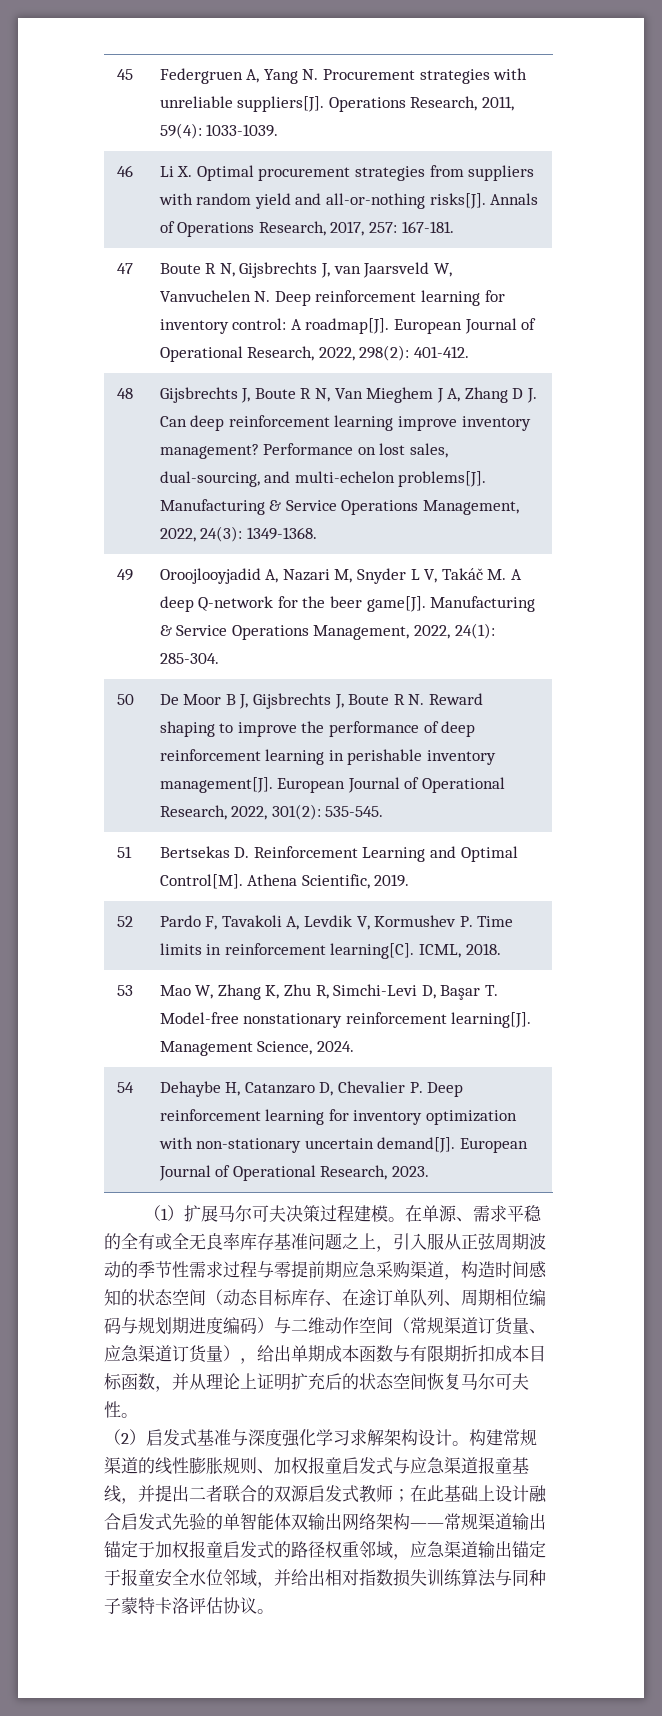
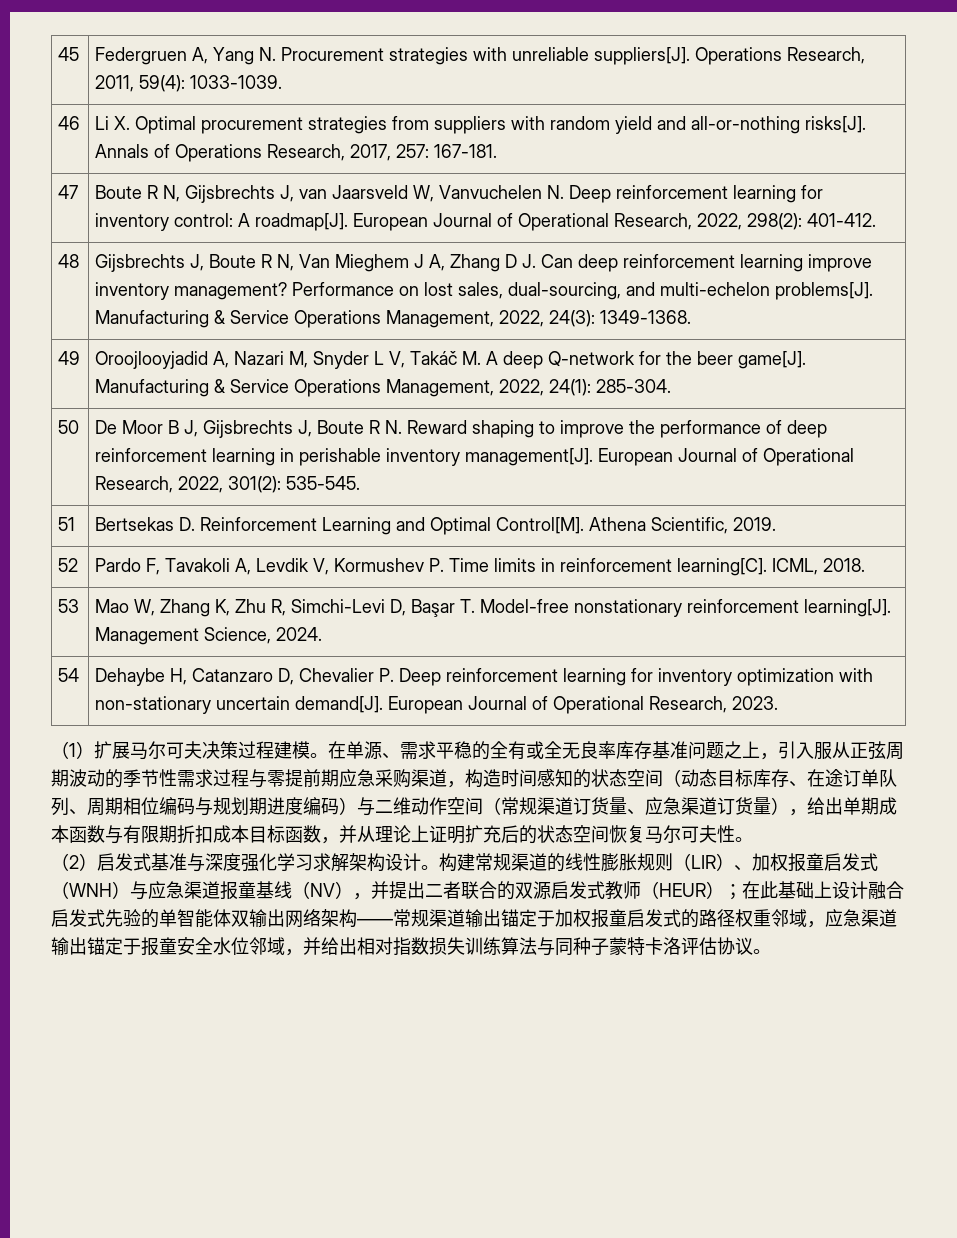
(257, 1465) none -> [673,853,734,871] （LIR）
(393, 1466) none -> [51,881,130,899] （WNH）
(121, 1494) none -> [292,881,353,899] （NV）
(393, 1493) none -> [641,881,724,899] （HEUR）

